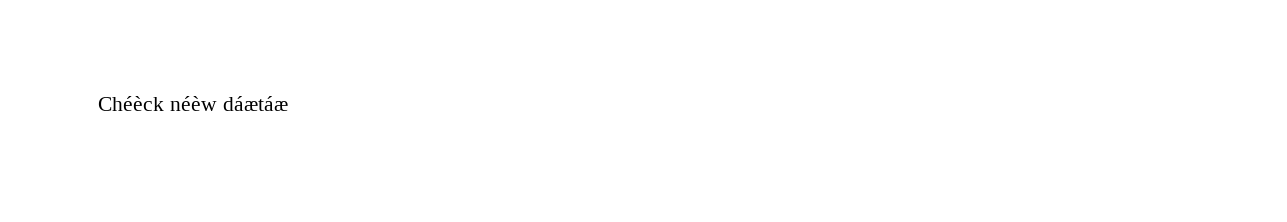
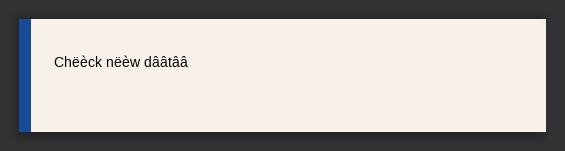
[98,96,288,111] Chéèck néèw dáætáæ -> [54,55,188,67] Chëèck nëèw dââtââ

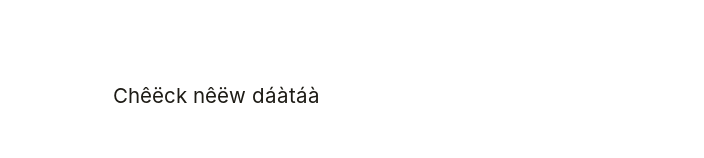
[54,55,188,67] Chëèck nëèw dââtââ -> [113,86,320,103] Chêëck nêëw dáàtáà

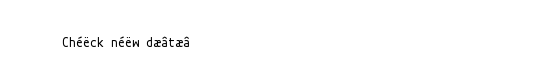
[113,86,320,103] Chêëck nêëw dáàtáà -> [62,36,190,47] Chéëck néëw dæâtæâ

